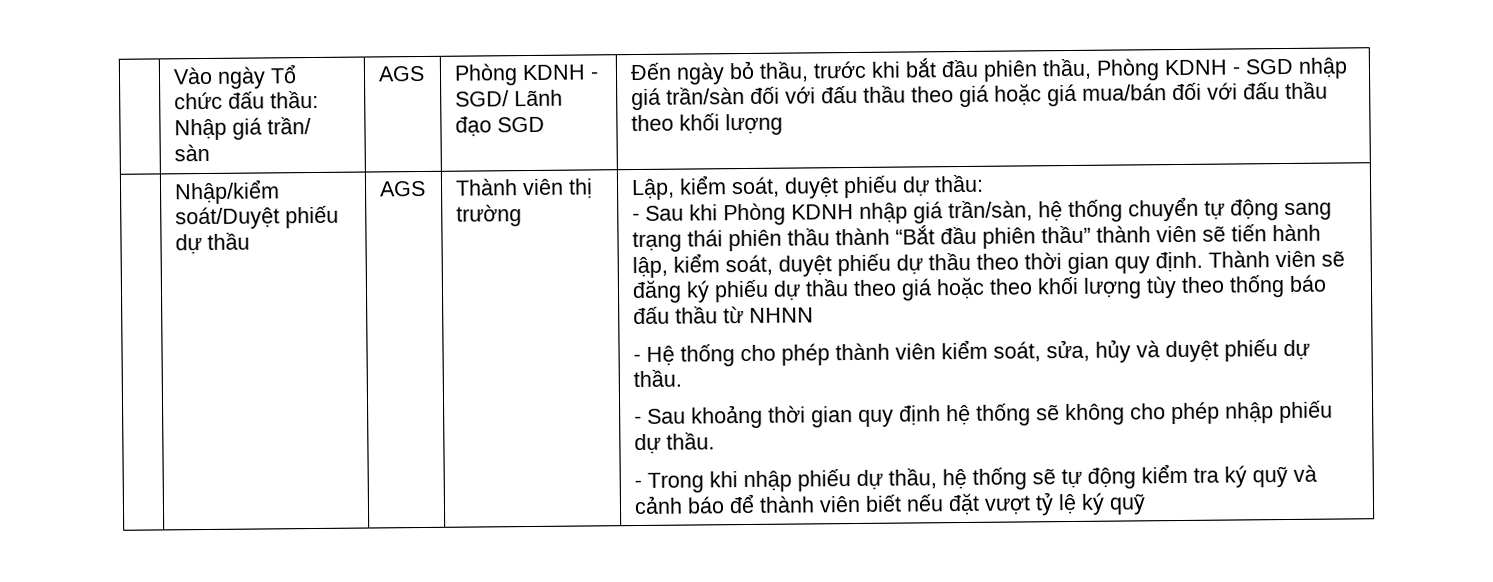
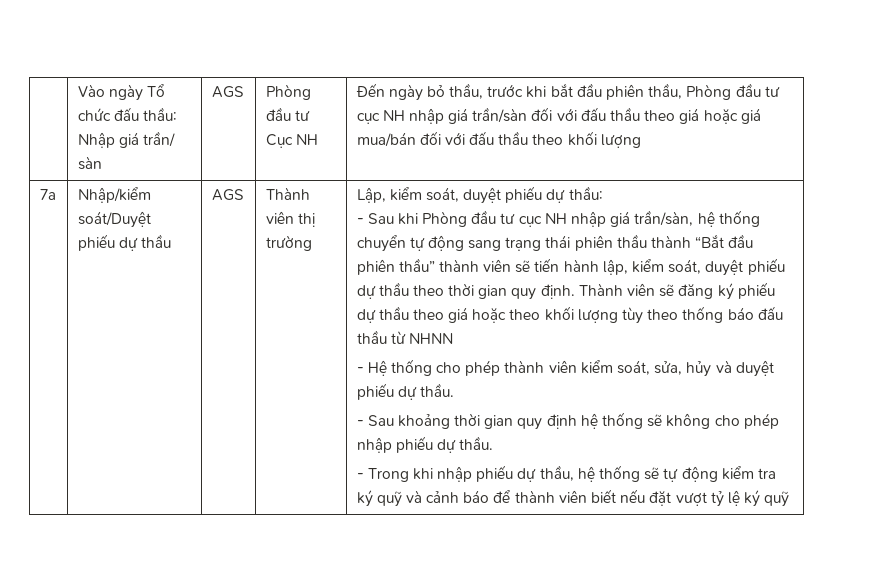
[522,64,600,81] [455,89,564,107] [455,116,546,137] KDNH - SGD/ Lãnh đạo SGD -> [265,107,310,121] [265,134,318,148] đầu tư Cục NH
[1164,58,1295,76] KDNH - SGD -> [735,83,780,97] [356,110,405,124] đầu tư cục NH
(784, 124) none -> [39,189,56,200] 7a
[791,204,855,220] KDNH -> [471,210,567,227] đầu tư cục NH

